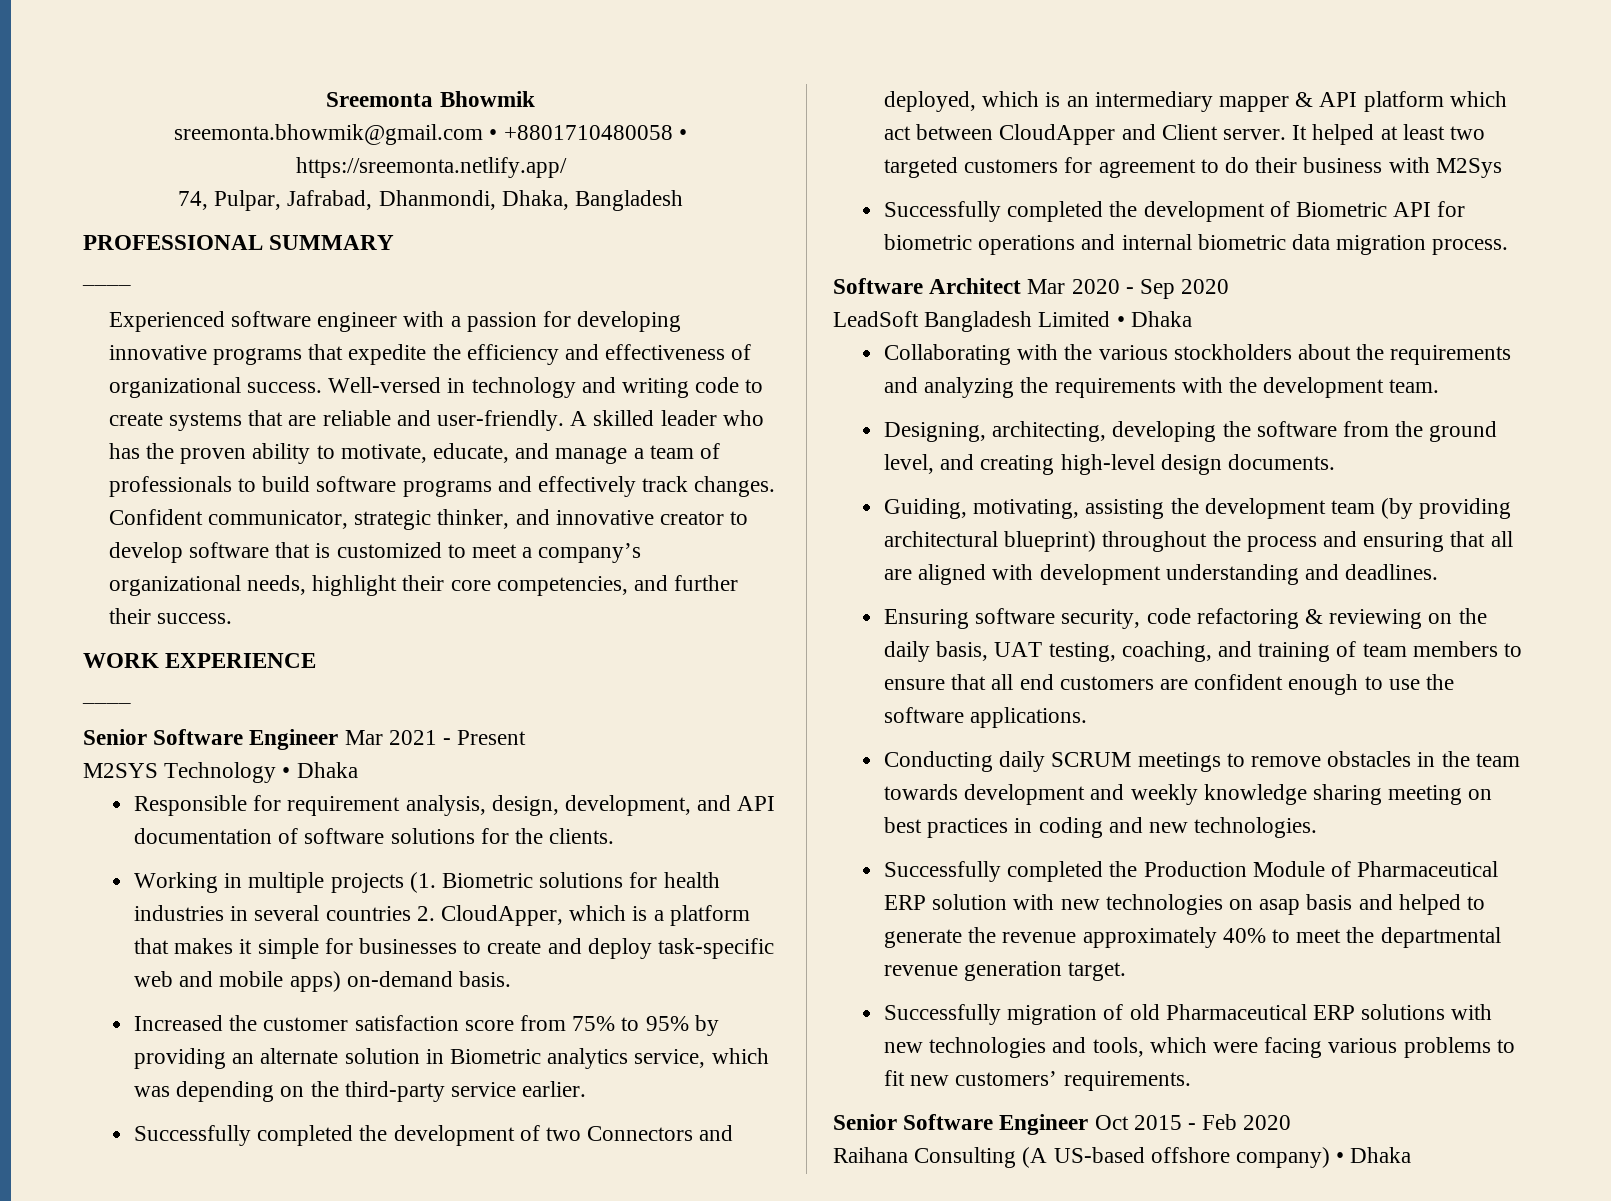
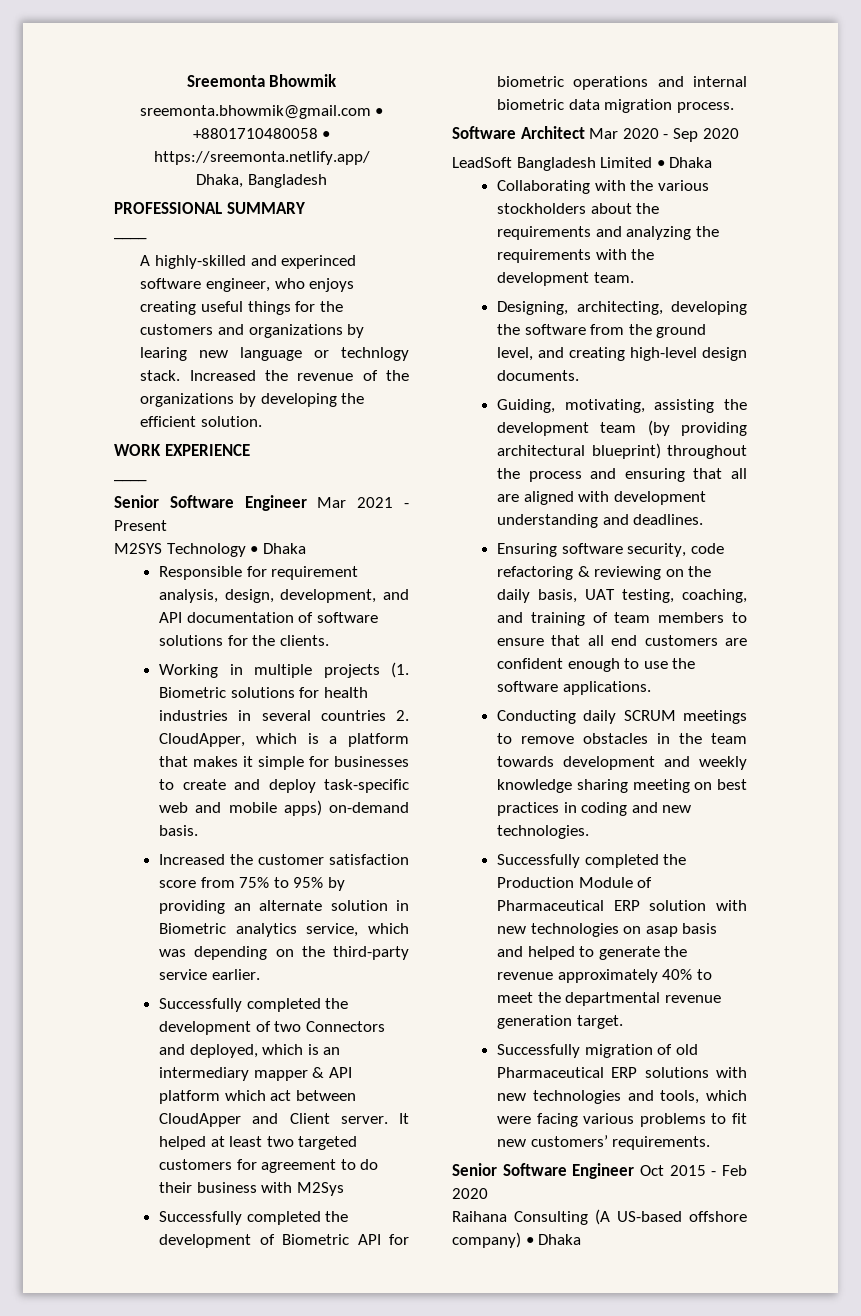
[177,190,496,211] 74, Pulpar, Jafrabad, Dhanmondi, -> (370, 158) none
[108,311,682,332] [108,344,752,365] [108,377,764,398] [108,410,764,431] [108,443,720,464] [108,476,776,497] [108,509,749,530] [108,542,642,563] [108,575,739,596] [108,608,232,624] Experienced software engineer with a passion for developing innovative programs that expedite the efficiency and effectiveness of organizational success. Well-versed in technology and writing code to create systems that are reliable and user-friendly. A skilled leader who has the proven ability to motivate, educate, and manage a team of professionals to build software programs and effectively track changes. Confident communicator, strategic thinker, and innovative creator to develop software that is customized to meet a company’s organizational needs, highlight their core competencies, and further their success. -> [140,255,357,269] [140,278,355,292] [140,301,343,315] [140,324,365,338] [140,347,409,361] [140,370,409,381] [140,393,365,407] [140,416,262,427] A highly-skilled and experinced software engineer, who enjoys creating useful things for the customers and organizations by learing new language or technlogy stack. Increased the revenue of the organizations by developing the efficient solution.

